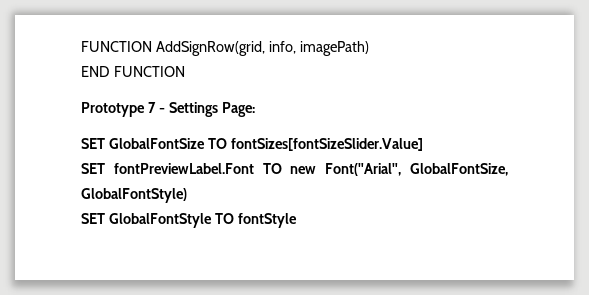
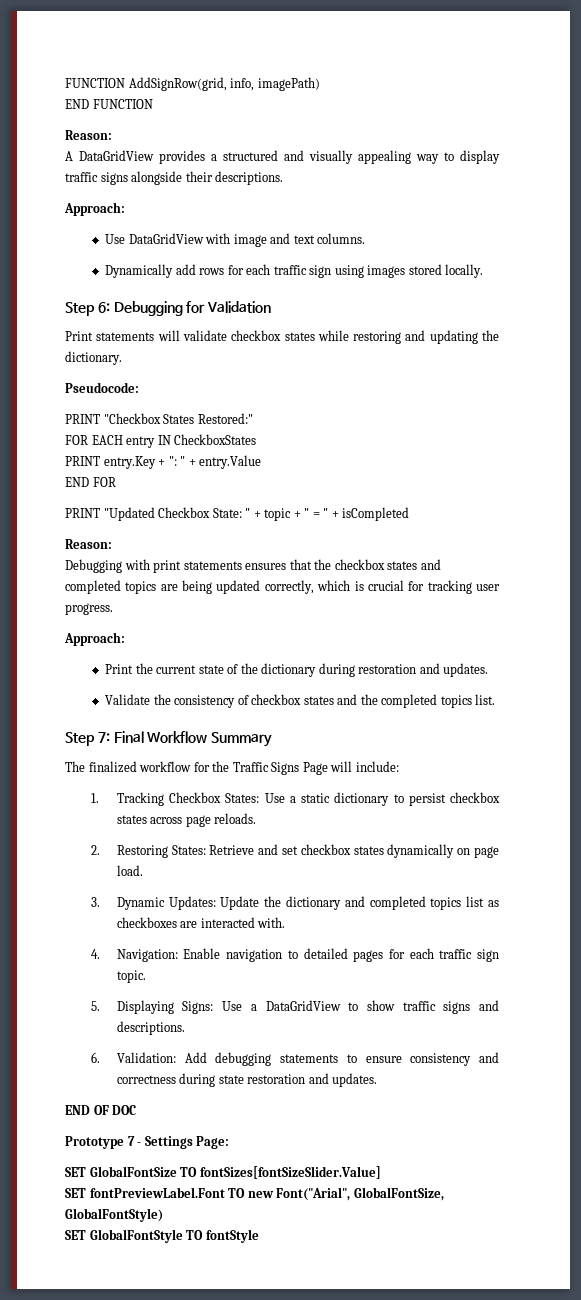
(185, 71) none -> [65,130,112,140] [65,150,500,164] [65,171,284,185] [64,202,125,216] [105,233,366,247] [105,264,484,278] [65,301,272,316] [65,330,500,344] [65,351,122,365] [65,382,139,393] [65,413,253,424] [65,434,257,448] [65,455,262,469] [65,477,116,487] [65,507,410,521] [65,539,112,549] [65,559,441,573] [65,580,501,594] [65,603,113,615] [64,632,125,646] [105,663,489,677] [105,694,496,708] [65,731,273,747] [65,761,399,775] [90,792,501,806] [116,813,257,827] [90,844,499,858] [116,865,143,876] [90,896,499,910] [116,917,286,928] [90,948,500,962] [116,970,146,983] [90,1000,500,1014] [116,1021,185,1035] [90,1052,499,1066] [116,1073,378,1087] [65,1105,137,1115] // Reason: // A DataGridView provides a structured and visually appealing way to display traffic signs alongside their descriptions. // Approach: // Use DataGridView with image and text columns. // Dynamically add rows for each traffic sign using images stored locally. // Step 6: Debugging for Validation // Print statements will validate checkbox states while restoring and updating the dictionary. // Pseudocode: // PRINT "Checkbox States Restored:" // FOR EACH entry IN CheckboxStates // PRINT entry.Key + ": " + entry.Value // END FOR // PRINT "Updated Checkbox State: " + topic + " = " + isCompleted // Reason: // Debugging with print statements ensures that the checkbox states and completed topics are being updated correctly, which is crucial for tracking user progress. // Approach: // Print the current state of the dictionary during restoration and updates. // Validate the consistency of checkbox states and the completed topics list. // Step 7: Final Workflow Summary // The finalized workflow for the Traffic Signs Page will include: // 1. Tracking Checkbox States: Use a static dictionary to persist checkbox states across page reloads. // 2. Restoring States: Retrieve and set checkbox states dynamically on page load. // 3. Dynamic Updates: Update the dictionary and completed topics list as checkboxes are interacted with. // 4. Navigation: Enable navigation to detailed pages for each traffic sign topic. // 5. Displaying Signs: Use a DataGridView to show traffic signs and descriptions. // 6. Validation: Add debugging statements to ensure consistency and correctness during state restoration and updates. // END OF DOC

